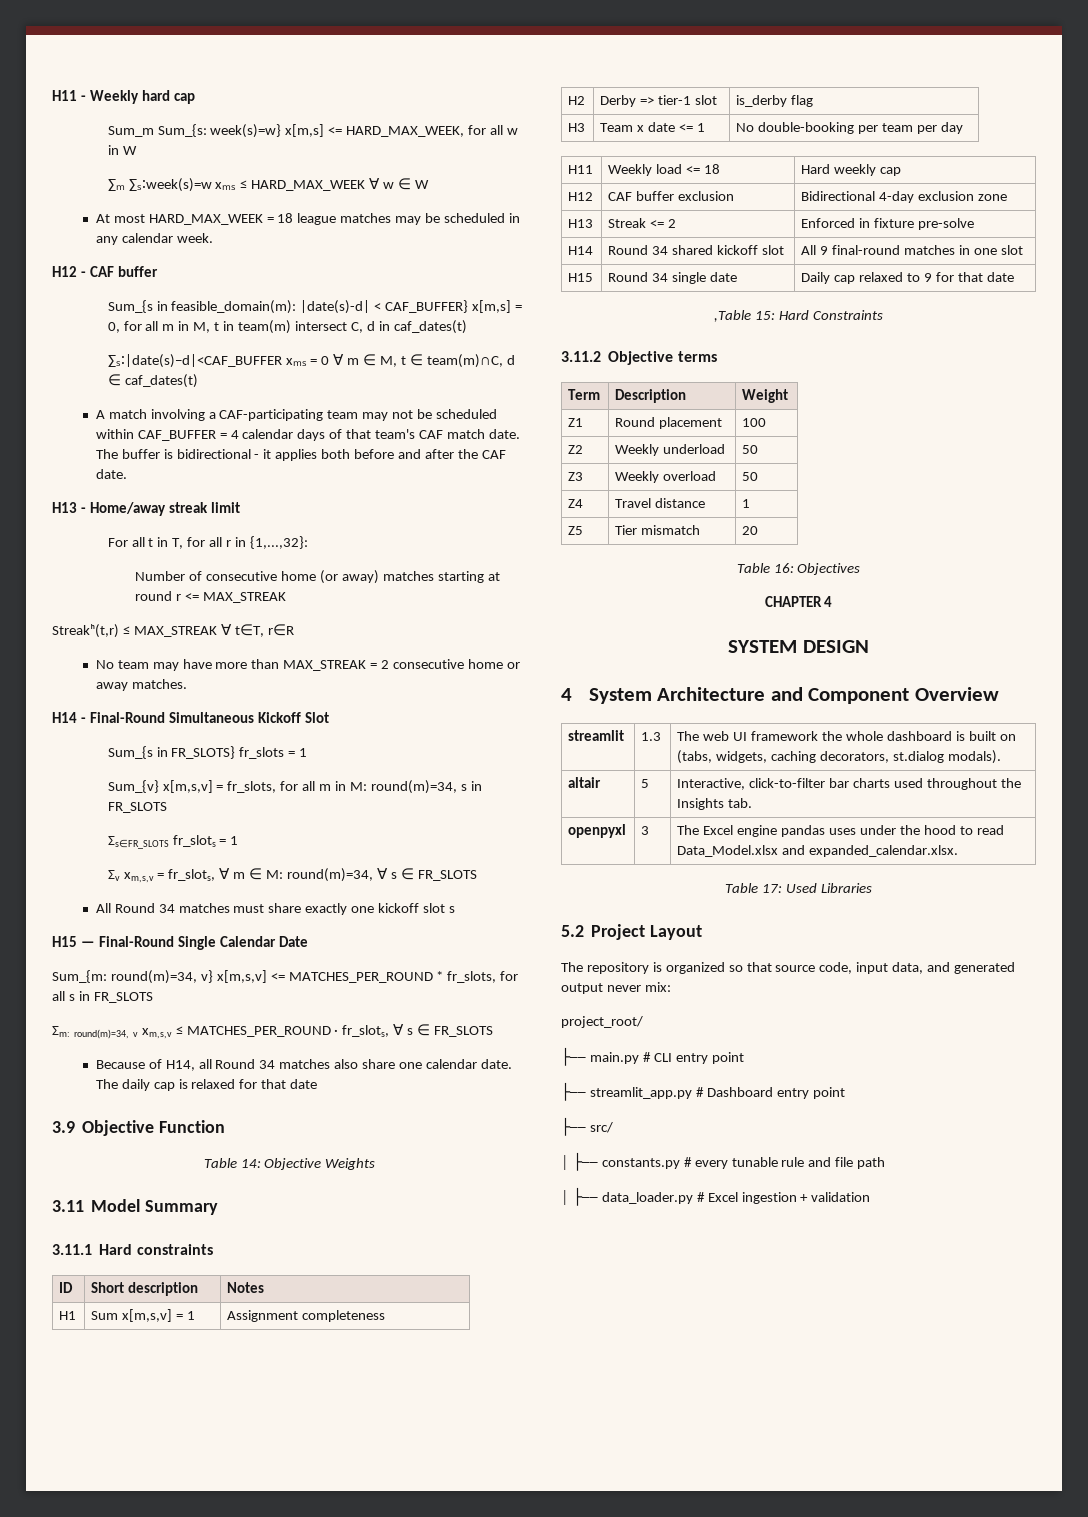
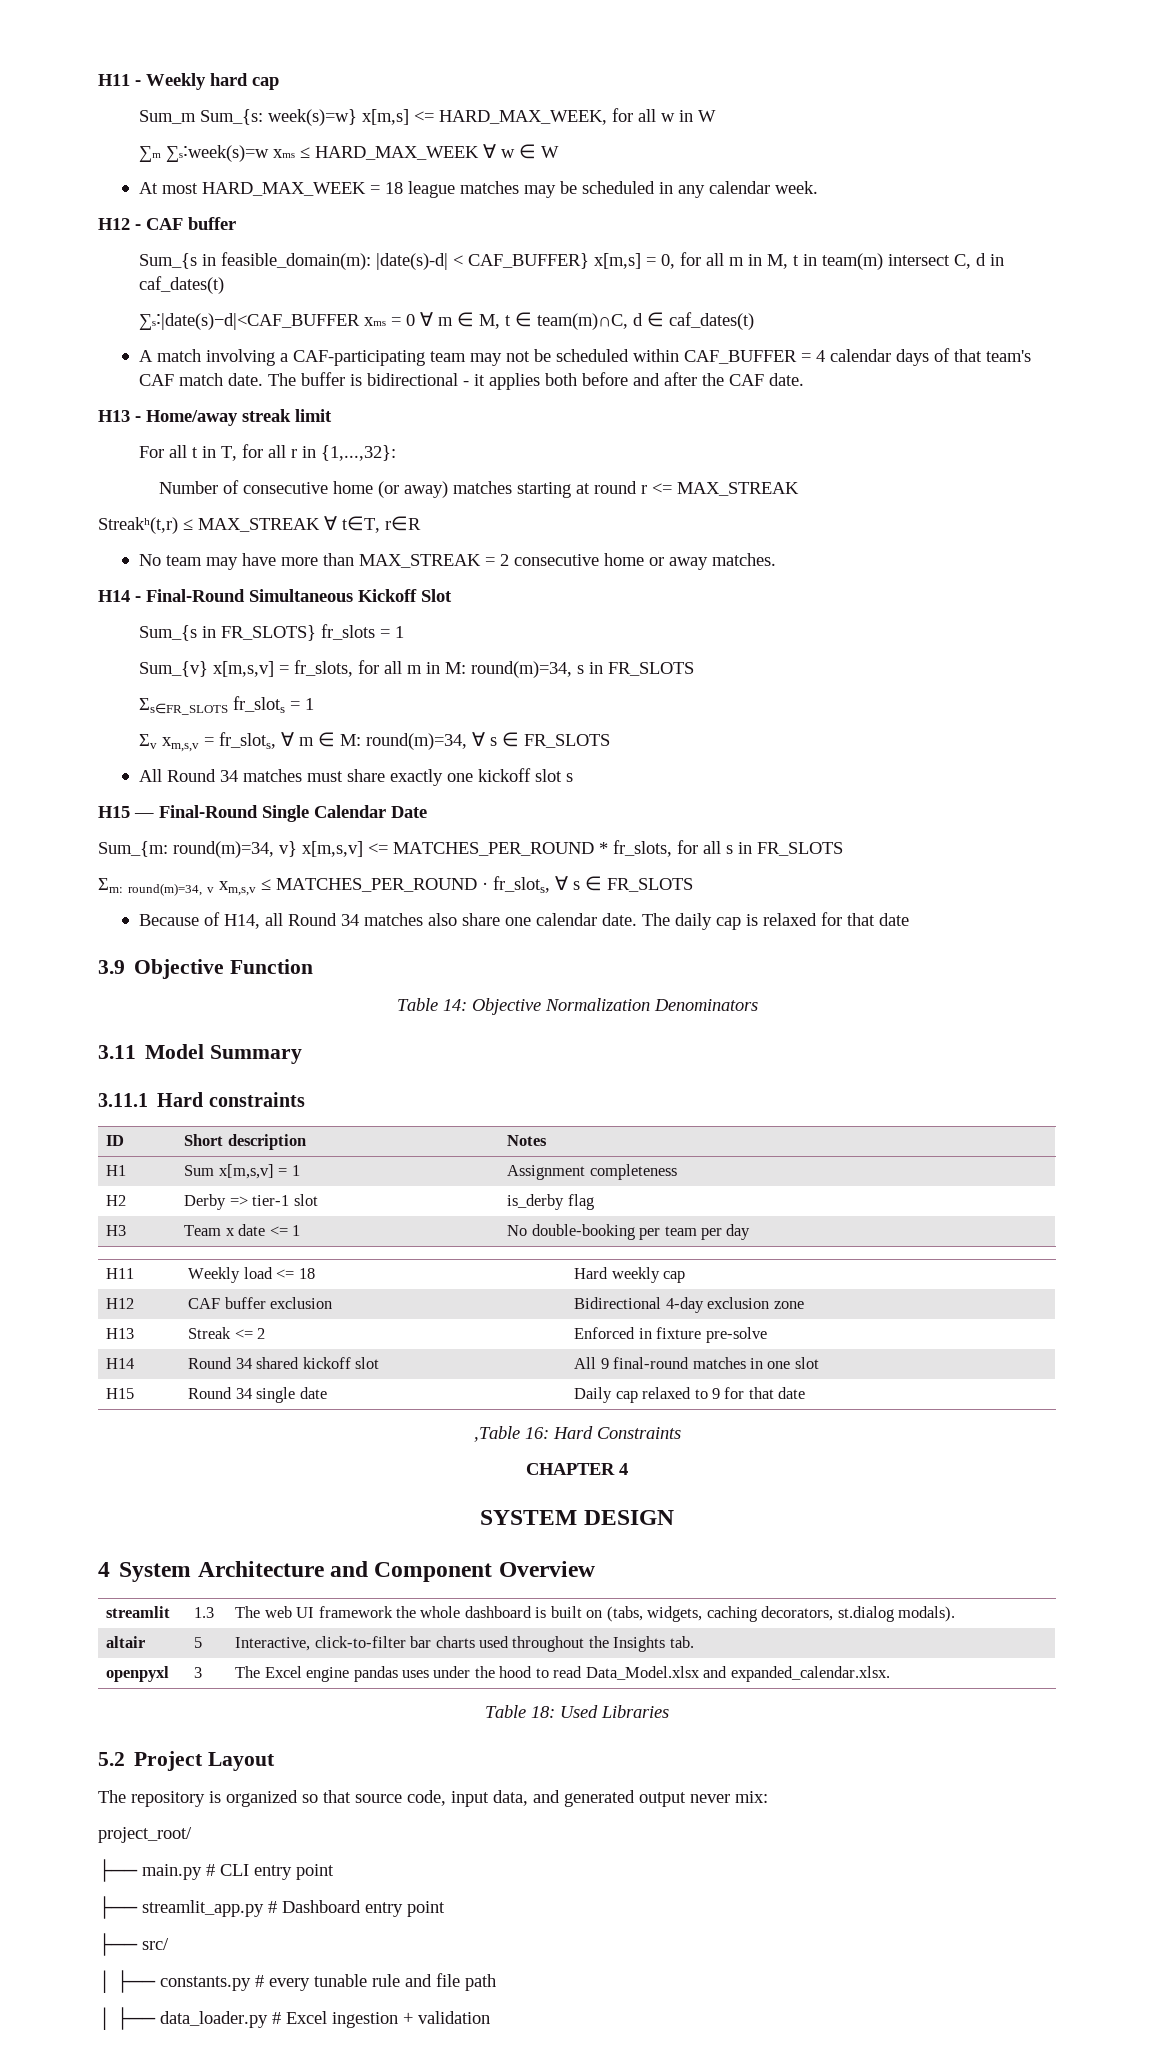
[325,1158,376,1170] Weights -> [544,998,758,1011] Normalization Denominators
[755,311,776,320] 15: -> [524,1427,549,1439] 16:
[561,351,717,365] [568,389,601,400] [615,389,687,403] [742,389,789,403] [568,418,584,427] [615,417,723,429] [742,418,767,427] [568,445,584,454] [615,444,726,456] [742,445,759,454] [568,472,584,481] [615,471,717,483] [742,472,759,481] [568,499,584,508] [615,498,706,508] [742,499,751,508] [568,526,584,535] [615,525,701,535] [742,526,759,535] [736,563,861,575] // 3.11.2 Objective terms // Term | Description | Weight // Z1 | Round placement | 100 // Z2 | Weekly underload | 50 // Z3 | Weekly overload | 50 // Z4 | Travel distance | 1 // Z5 | Tier mismatch | 20 // Table 16: Objectives -> (681, 1433) none
[762,884,783,893] 17: -> [531,1706,555,1718] 18:

